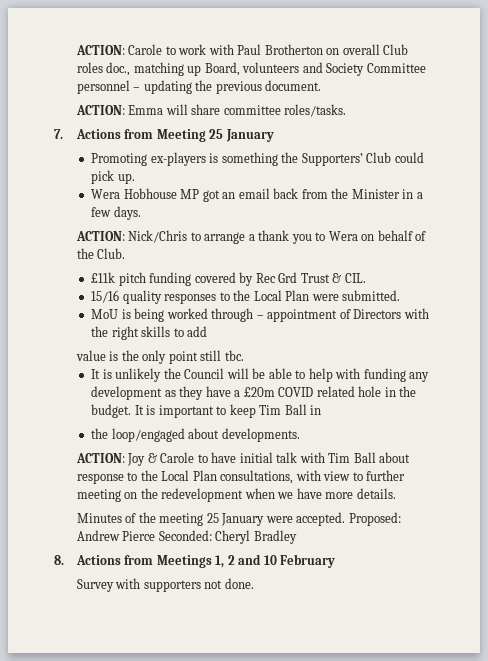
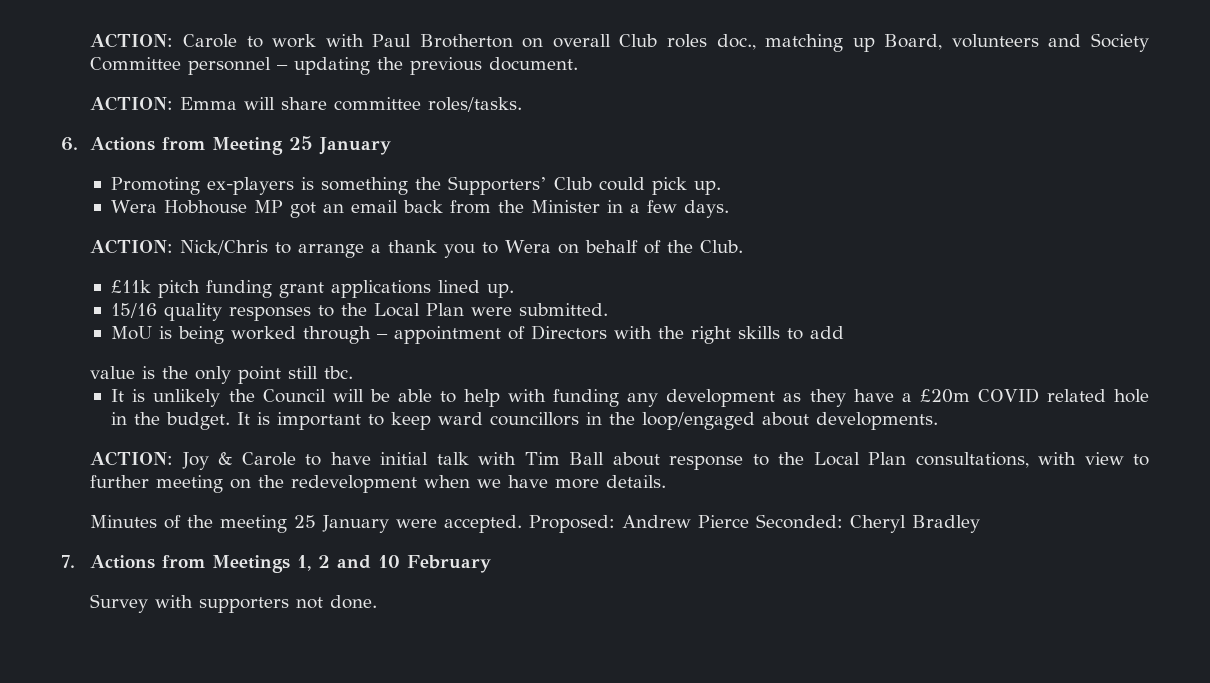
[54,129,63,139] 7. -> [61,137,78,151] 6.
[194,272,366,286] covered by Rec Grd Trust & CIL. -> [279,280,515,298] grant applications lined up.
[259,404,322,415] Tim Ball in // -> [438,412,603,426] ward councillors in
[54,555,64,565] 8. -> [61,555,75,568] 7.

